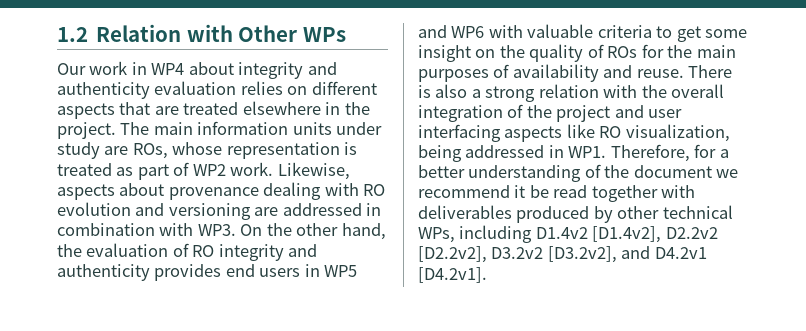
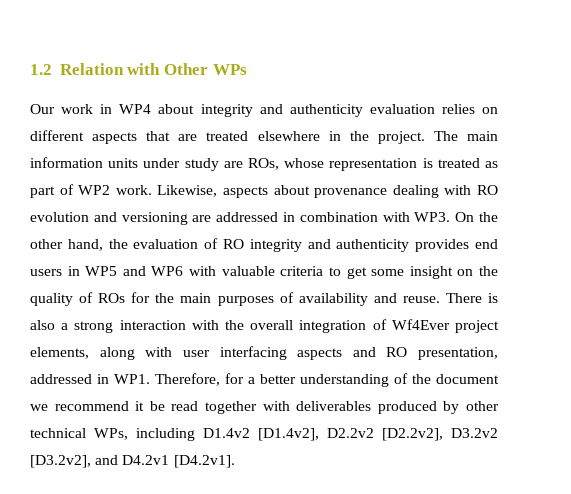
[538,84,599,98] relation -> [119,320,186,330] interaction
[526,105,683,122] [418,124,730,142] [418,145,462,162] the project and user interfacing aspects like RO visualization, being -> [391,319,499,333] [30,346,498,360] Wf4Ever project elements, along with user interfacing aspects and RO presentation,

